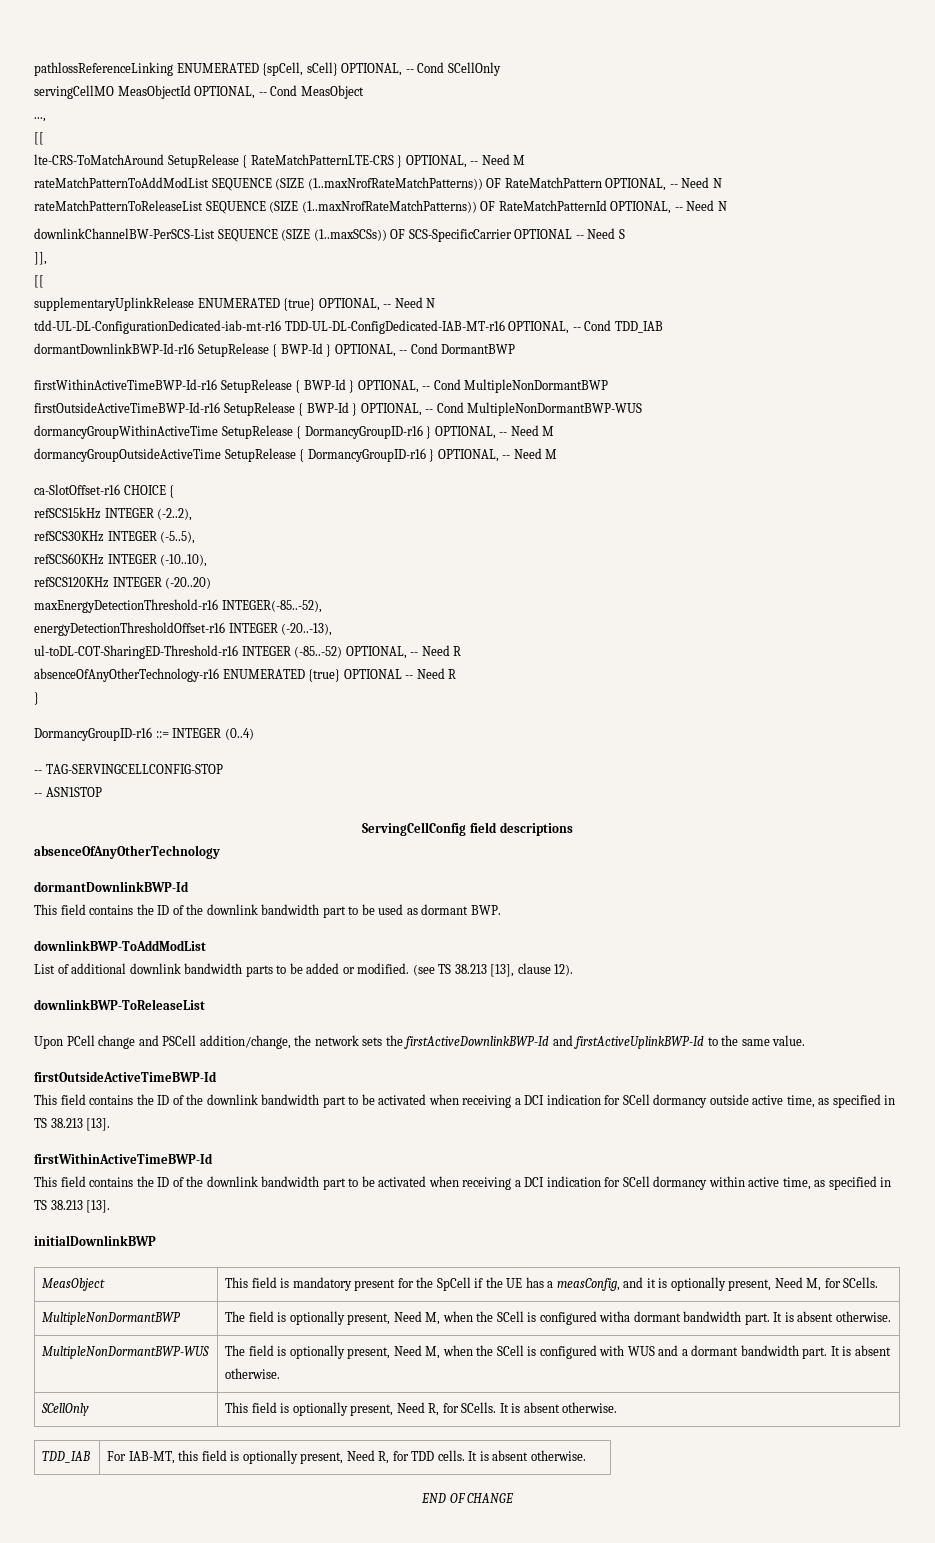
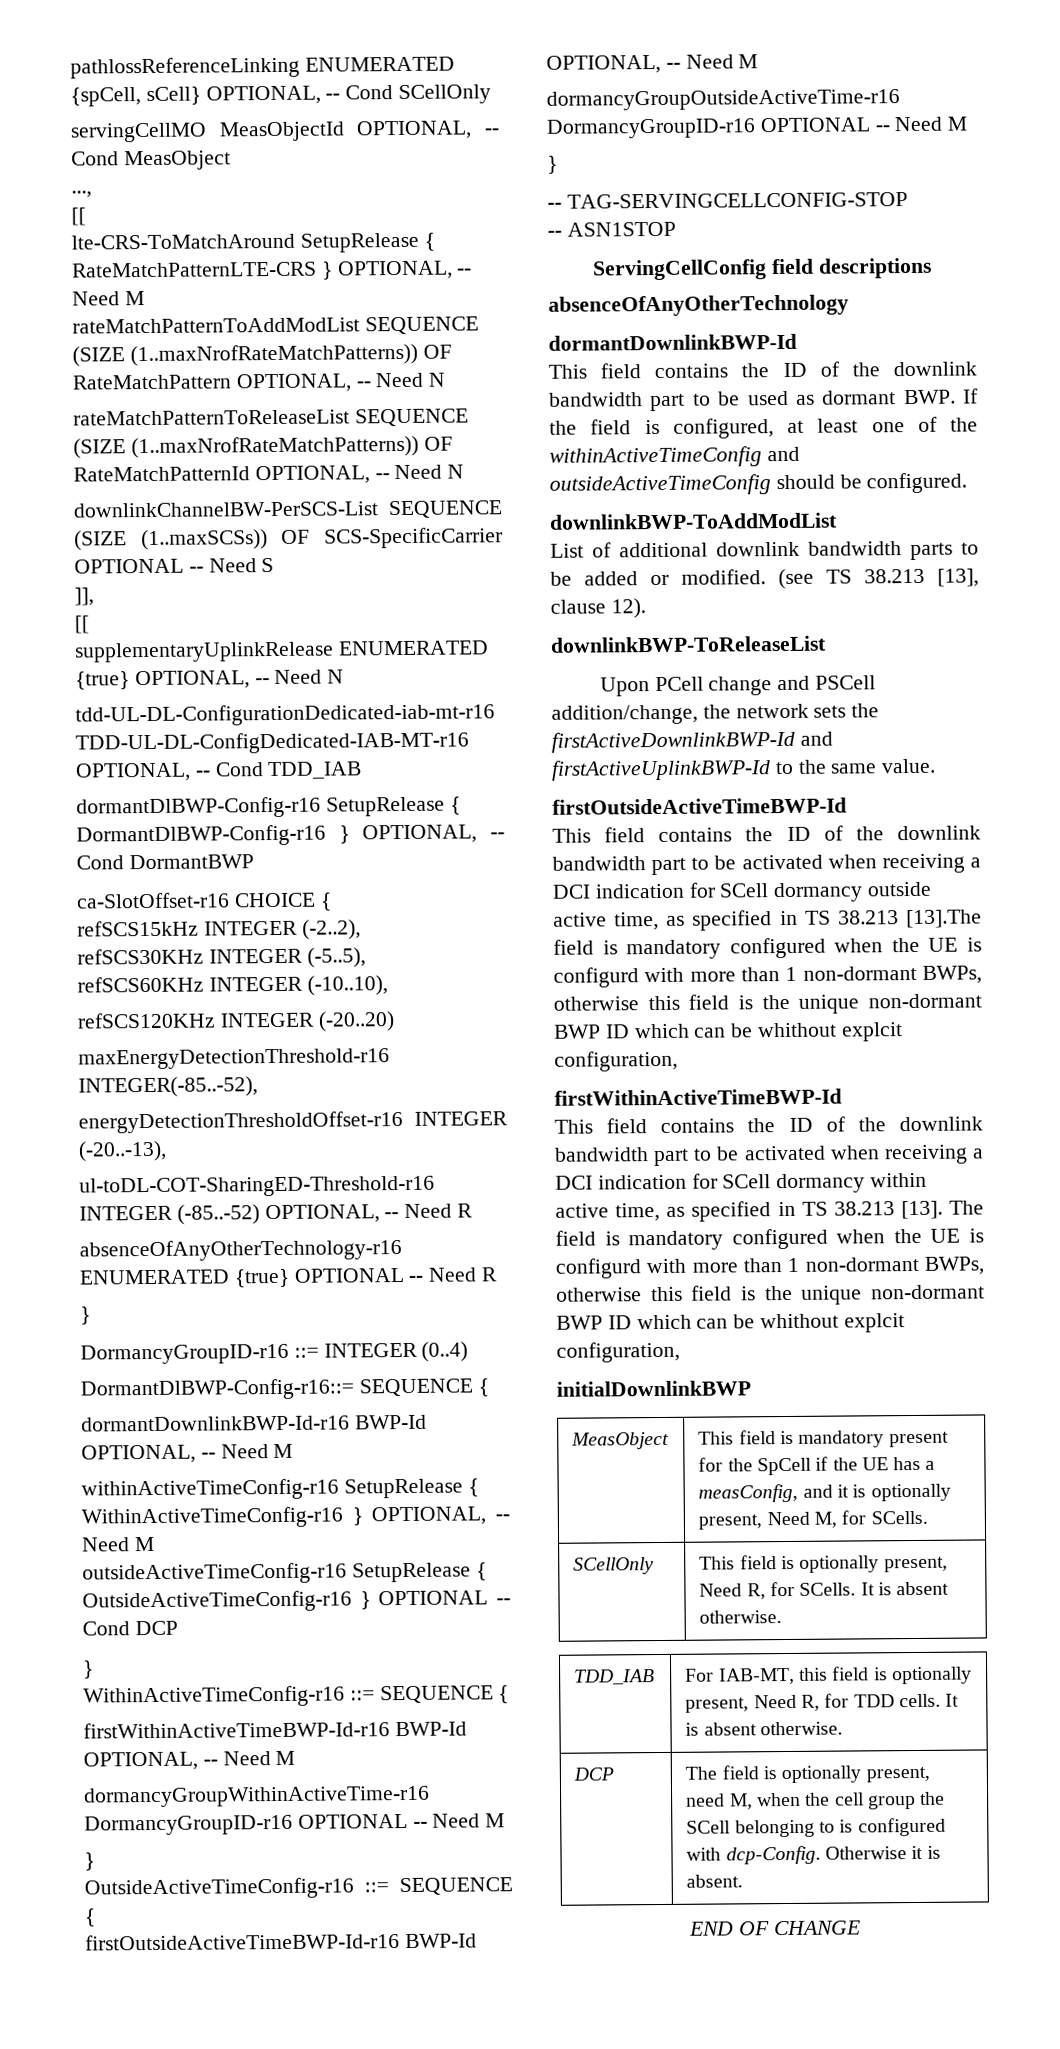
[34,343,323,357] dormantDownlinkBWP-Id-r16 SetupRelease { BWP-Id -> [76,796,461,819] [76,824,326,847] dormantDlBWP-Config-r16 SetupRelease { DormantDlBWP-Config-r16
[34,379,609,393] [34,402,643,416] [34,425,555,439] [34,448,558,462] // firstWithinActiveTimeBWP-Id-r16 SetupRelease { BWP-Id } OPTIONAL, -- Cond MultipleNonDormantBWP // firstOutsideActiveTimeBWP-Id-r16 SetupRelease { BWP-Id } OPTIONAL, -- Cond MultipleNonDormantBWP-WUS // dormancyGroupWithinActiveTime SetupRelease { DormancyGroupID-r16 } OPTIONAL, -- Need M // dormancyGroupOutsideActiveTime SetupRelease { DormancyGroupID-r16 } OPTIONAL, -- Need M -> (254, 862) none
(254, 734) none -> [80,1378,489,1401] [81,1414,427,1432] [81,1443,294,1464] [81,1478,479,1501] [81,1506,511,1529] [82,1536,155,1552] [82,1562,487,1585] [82,1590,512,1613] [82,1620,178,1636] [82,1660,94,1679] [83,1685,510,1708] [83,1721,467,1739] [83,1750,296,1771] [83,1785,430,1808] [84,1813,506,1836] [84,1852,95,1871] [84,1877,513,1900] [84,1908,96,1927] [85,1933,477,1951] [546,54,759,74] [546,89,900,111] [546,116,968,139] [547,155,558,174] // DormantDlBWP-Config-r16::= SEQUENCE { // dormantDownlinkBWP-Id-r16 BWP-Id OPTIONAL, -- Need M // withinActiveTimeConfig-r16 SetupRelease { WithinActiveTimeConfig-r16 } OPTIONAL, -- Need M // outsideActiveTimeConfig-r16 SetupRelease { OutsideActiveTimeConfig-r16 } OPTIONAL -- Cond DCP // } // WithinActiveTimeConfig-r16 ::= SEQUENCE { // firstWithinActiveTimeBWP-Id-r16 BWP-Id OPTIONAL, -- Need M // dormancyGroupWithinActiveTime-r16 DormancyGroupID-r16 OPTIONAL -- Need M // } // OutsideActiveTimeConfig-r16 ::= SEQUENCE { // firstOutsideActiveTimeBWP-Id-r16 BWP-Id OPTIONAL, -- Need M // dormancyGroupOutsideActiveTime-r16 DormancyGroupID-r16 OPTIONAL -- Need M // }
(501, 910) none -> [963,388,979,404] [549,416,978,439] [549,446,800,468] [549,472,968,496] If the field is configured, at least one of the withinActiveTimeConfig and outsideActiveTimeConfig should be configured.
[86,1118,111,1131] [13]. -> [906,909,982,929] [553,937,982,960] [553,965,982,988] [553,993,982,1014] [554,1022,903,1042] [554,1050,678,1072] [13].The field is mandatory configured when the UE is configurd with more than 1 non-dormant BWPs, otherwise this field is the unique non-dormant BWP ID which can be whithout explcit configuration,
(111, 1206) none -> [949,1200,984,1215] [555,1228,984,1251] [555,1256,984,1279] [556,1284,985,1305] [556,1313,905,1333] [556,1341,680,1363] The field is mandatory configured when the UE is configurd with more than 1 non-dormant BWPs, otherwise this field is the unique non-dormant BWP ID which can be whithout explcit configuration,
[42,1312,182,1325] [225,1311,891,1325] [42,1346,210,1359] [225,1345,891,1359] [225,1368,281,1379] // MultipleNonDormantBWP | The field is optionally present, Need M, when the SCell is configured witha dormant bandwidth part. It is absent otherwise. // MultipleNonDormantBWP-WUS | The field is optionally present, Need M, when the SCell is configured with WUS and a dormant bandwidth part. It is absent otherwise. -> (928, 1517) none
(586, 1455) none -> [573,1767,615,1781] [685,1765,930,1784] [686,1791,946,1810] [686,1817,946,1838] [686,1845,941,1865] [686,1874,744,1888] // DCP | The field is optionally present, need M, when the cell group the SCell belonging to is configured with dcp-Config. Otherwise it is absent.

